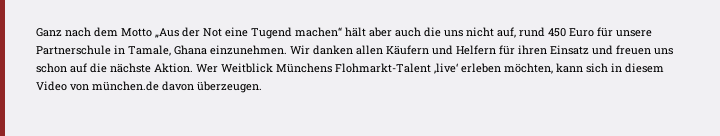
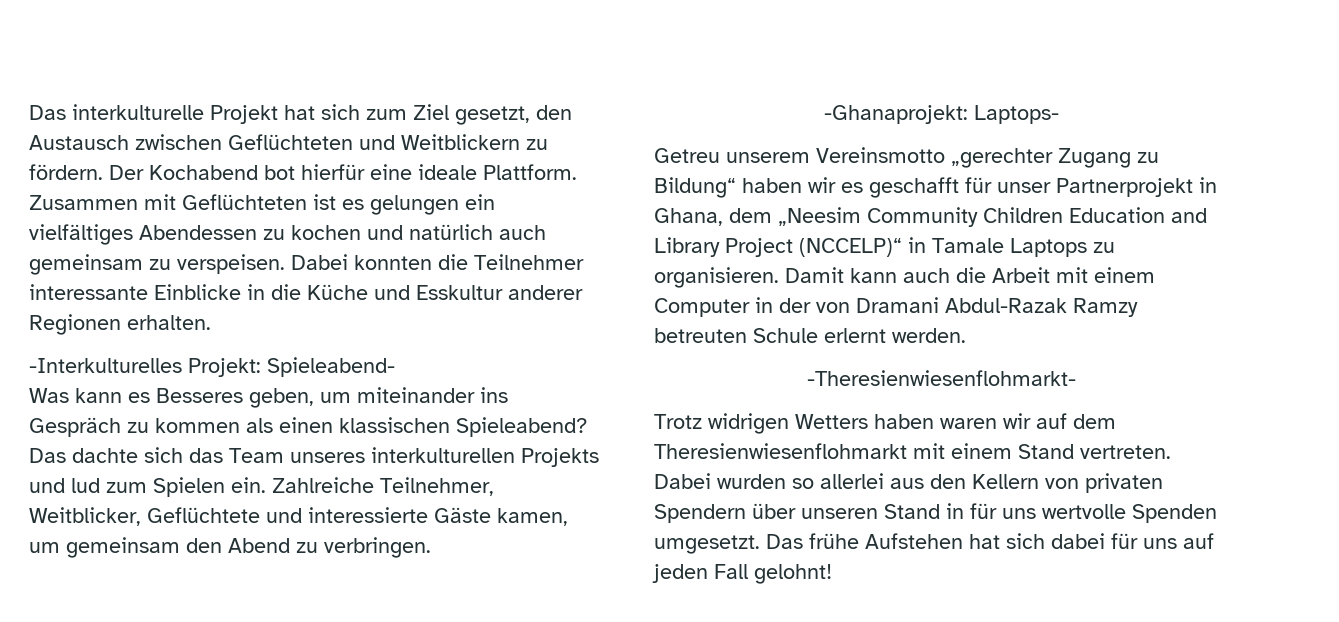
[36,27,652,39] [36,45,673,56] [36,63,664,74] [36,81,262,93] Ganz nach dem Motto „Aus der Not eine Tugend machen“ hält aber auch die uns nicht auf, rund 450 Euro für unsere Partnerschule in Tamale, Ghana einzunehmen. Wir danken allen Käufern und Helfern für ihren Einsatz und freuen uns schon auf die nächste Aktion. Wer Weitblick Münchens Flohmarkt-Talent ‚live‘ erleben möchten, kann sich in diesem Video von münchen.de davon überzeugen. -> [29,104,572,125] [29,134,548,150] [29,164,577,180] [29,194,495,215] [29,224,546,245] [29,254,584,275] [29,284,583,300] [29,314,211,335] [29,357,395,377] [29,387,508,408] [29,417,587,437] [29,447,599,467] [29,477,494,497] [29,507,568,526] [29,537,431,558] [824,105,1059,124] [654,147,1159,168] [654,177,1217,198] [654,207,1207,227] [654,237,1115,257] [654,267,1155,288] [654,297,1138,317] [654,328,966,343] [807,370,1076,386] [654,413,1116,434] [654,443,1171,459] [654,473,1163,493] [654,503,1217,523] [654,533,1214,554] [652,564,832,584] Das interkulturelle Projekt hat sich zum Ziel gesetzt, den Austausch zwischen Geflüchteten und Weitblickern zu fördern. Der Kochabend bot hierfür eine ideale Plattform. Zusammen mit Geflüchteten ist es gelungen ein vielfältiges Abendessen zu kochen und natürlich auch gemeinsam zu verspeisen. Dabei konnten die Teilnehmer interessante Einblicke in die Küche und Esskultur anderer Regionen erhalten. // -Interkulturelles Projekt: Spieleabend- // Was kann es Besseres geben, um miteinander ins Gespräch zu kommen als einen klassischen Spieleabend? Das dachte sich das Team unseres interkulturellen Projekts und lud zum Spielen ein. Zahlreiche Teilnehmer, Weitblicker, Geflüchtete und interessierte Gäste kamen, um gemeinsam den Abend zu verbringen. // -Ghanaprojekt: Laptops- // Getreu unserem Vereinsmotto „gerechter Zugang zu Bildung“ haben wir es geschafft für unser Partnerprojekt in Ghana, dem „Neesim Community Children Education and Library Project (NCCELP)“ in Tamale Laptops zu organisieren. Damit kann auch die Arbeit mit einem Computer in der von Dramani Abdul-Razak Ramzy betreuten Schule erlernt werden. // -Theresienwiesenflohmarkt- // Trotz widrigen Wetters haben waren wir auf dem Theresienwiesenflohmarkt mit einem Stand vertreten. Dabei wurden so allerlei aus den Kellern von privaten Spendern über unseren Stand in für uns wertvolle Spenden umgesetzt. Das frühe Aufstehen hat sich dabei für uns auf jeden Fall gelohnt!

